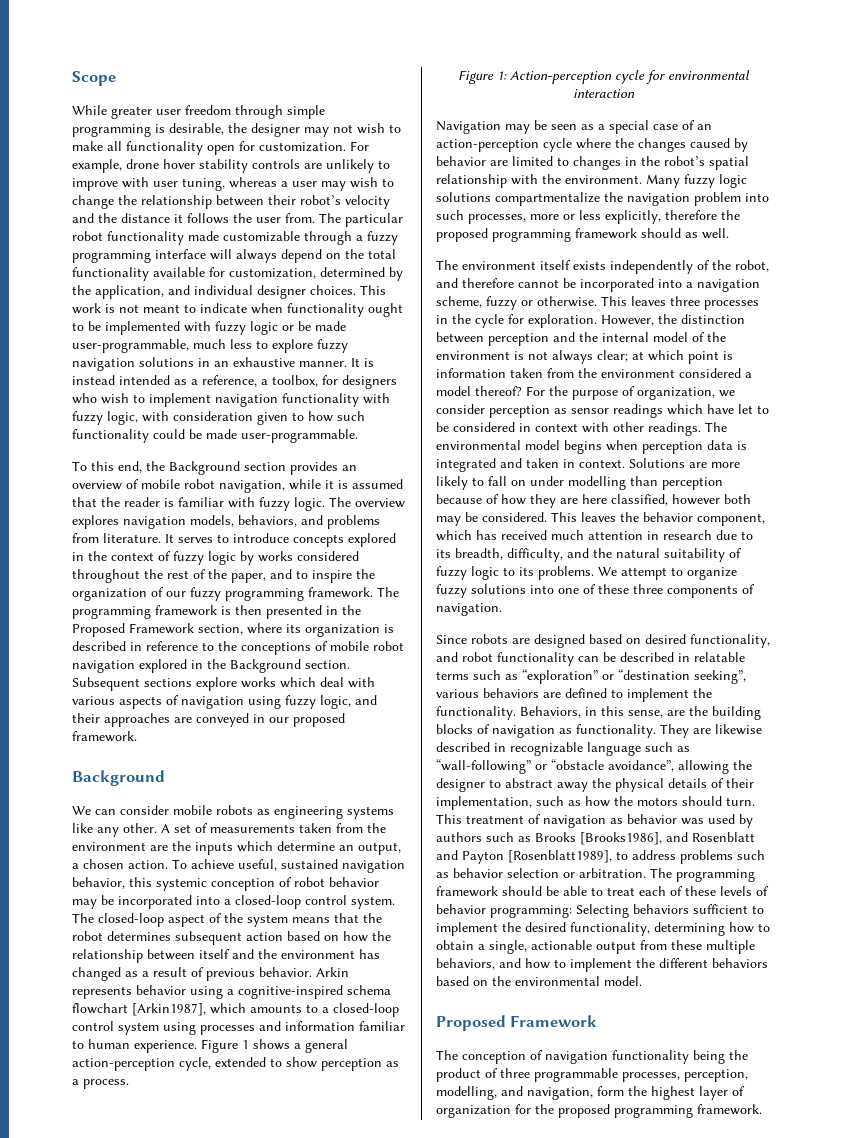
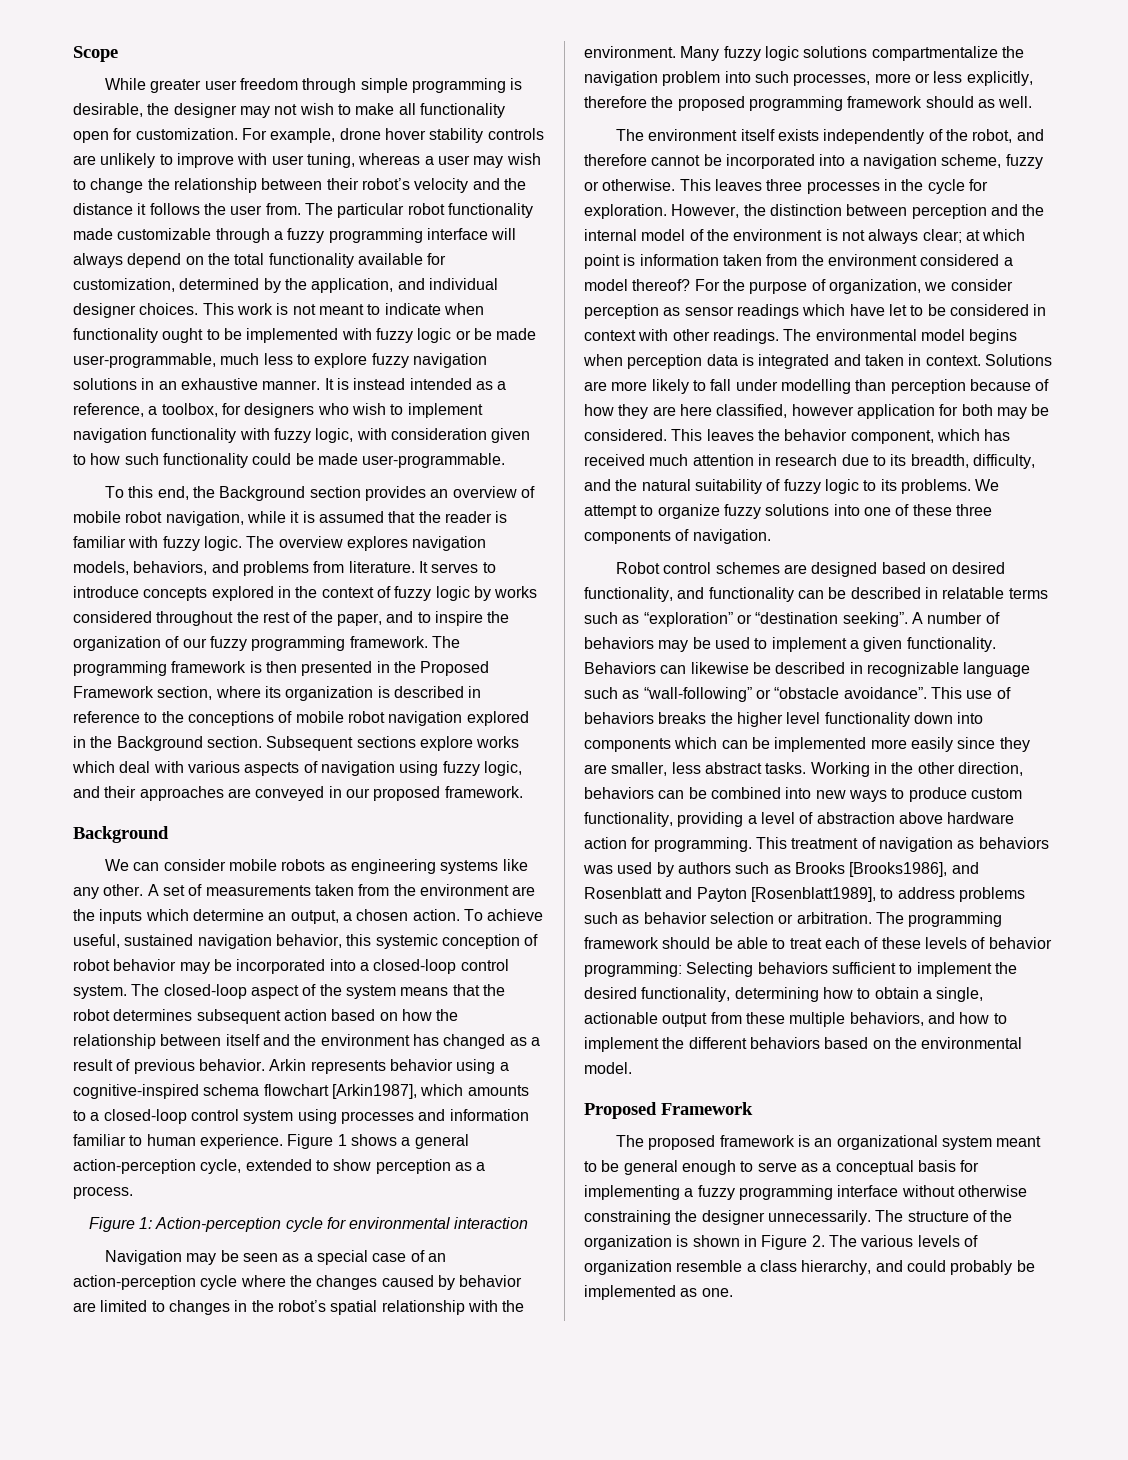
[511,480,526,486] on -> (732, 385) none
(720, 499) none -> [856,404,959,419] application for
[436,634,508,644] Since robots -> [616,562,780,574] Robot control schemes
[462,652,493,662] robot -> (705, 593) none
[694,670,746,684] [436,688,712,702] [436,706,761,720] [436,724,762,738] seeking”, various behaviors are defined to implement the functionality. Behaviors, in this sense, are the building blocks of navigation as functionality. They are likewise -> [842,612,1000,627] [584,637,996,652] [584,662,771,674] seeking”. A number of behaviors may be used to implement a given functionality. Behaviors can likewise be
[608,760,752,774] [436,778,754,792] [436,796,755,810] avoidance”, allowing the designer to abstract away the physical details of their implementation, such as how the motors should turn. -> [843,687,1011,699] [584,712,984,727] [584,737,1030,752] [584,762,1023,777] [584,787,1022,802] [584,812,1015,827] [584,837,752,852] avoidance”. This use of behaviors breaks the higher level functionality down into components which can be implemented more easily since they are smaller, less abstract tasks. Working in the other direction, behaviors can be combined into new ways to produce custom functionality, providing a level of abstraction above hardware action for programming.
[627,814,677,824] behavior -> [978,837,1049,849] behaviors
[462,1050,748,1064] [436,1068,748,1082] [436,1086,745,1100] [436,1104,762,1118] conception of navigation functionality being the product of three programmable processes, perception, modelling, and navigation, form the highest layer of organization for the proposed programming framework. -> [648,1135,1042,1150] [584,1160,980,1175] [584,1185,1027,1200] [584,1210,1013,1225] [584,1235,978,1250] [584,1260,1035,1275] [584,1285,733,1300] proposed framework is an organizational system meant to be general enough to serve as a conceptual basis for implementing a fuzzy programming interface without otherwise constraining the designer unnecessarily. The structure of the organization is shown in Figure 2. The various levels of organization resemble a class hierarchy, and could probably be implemented as one.

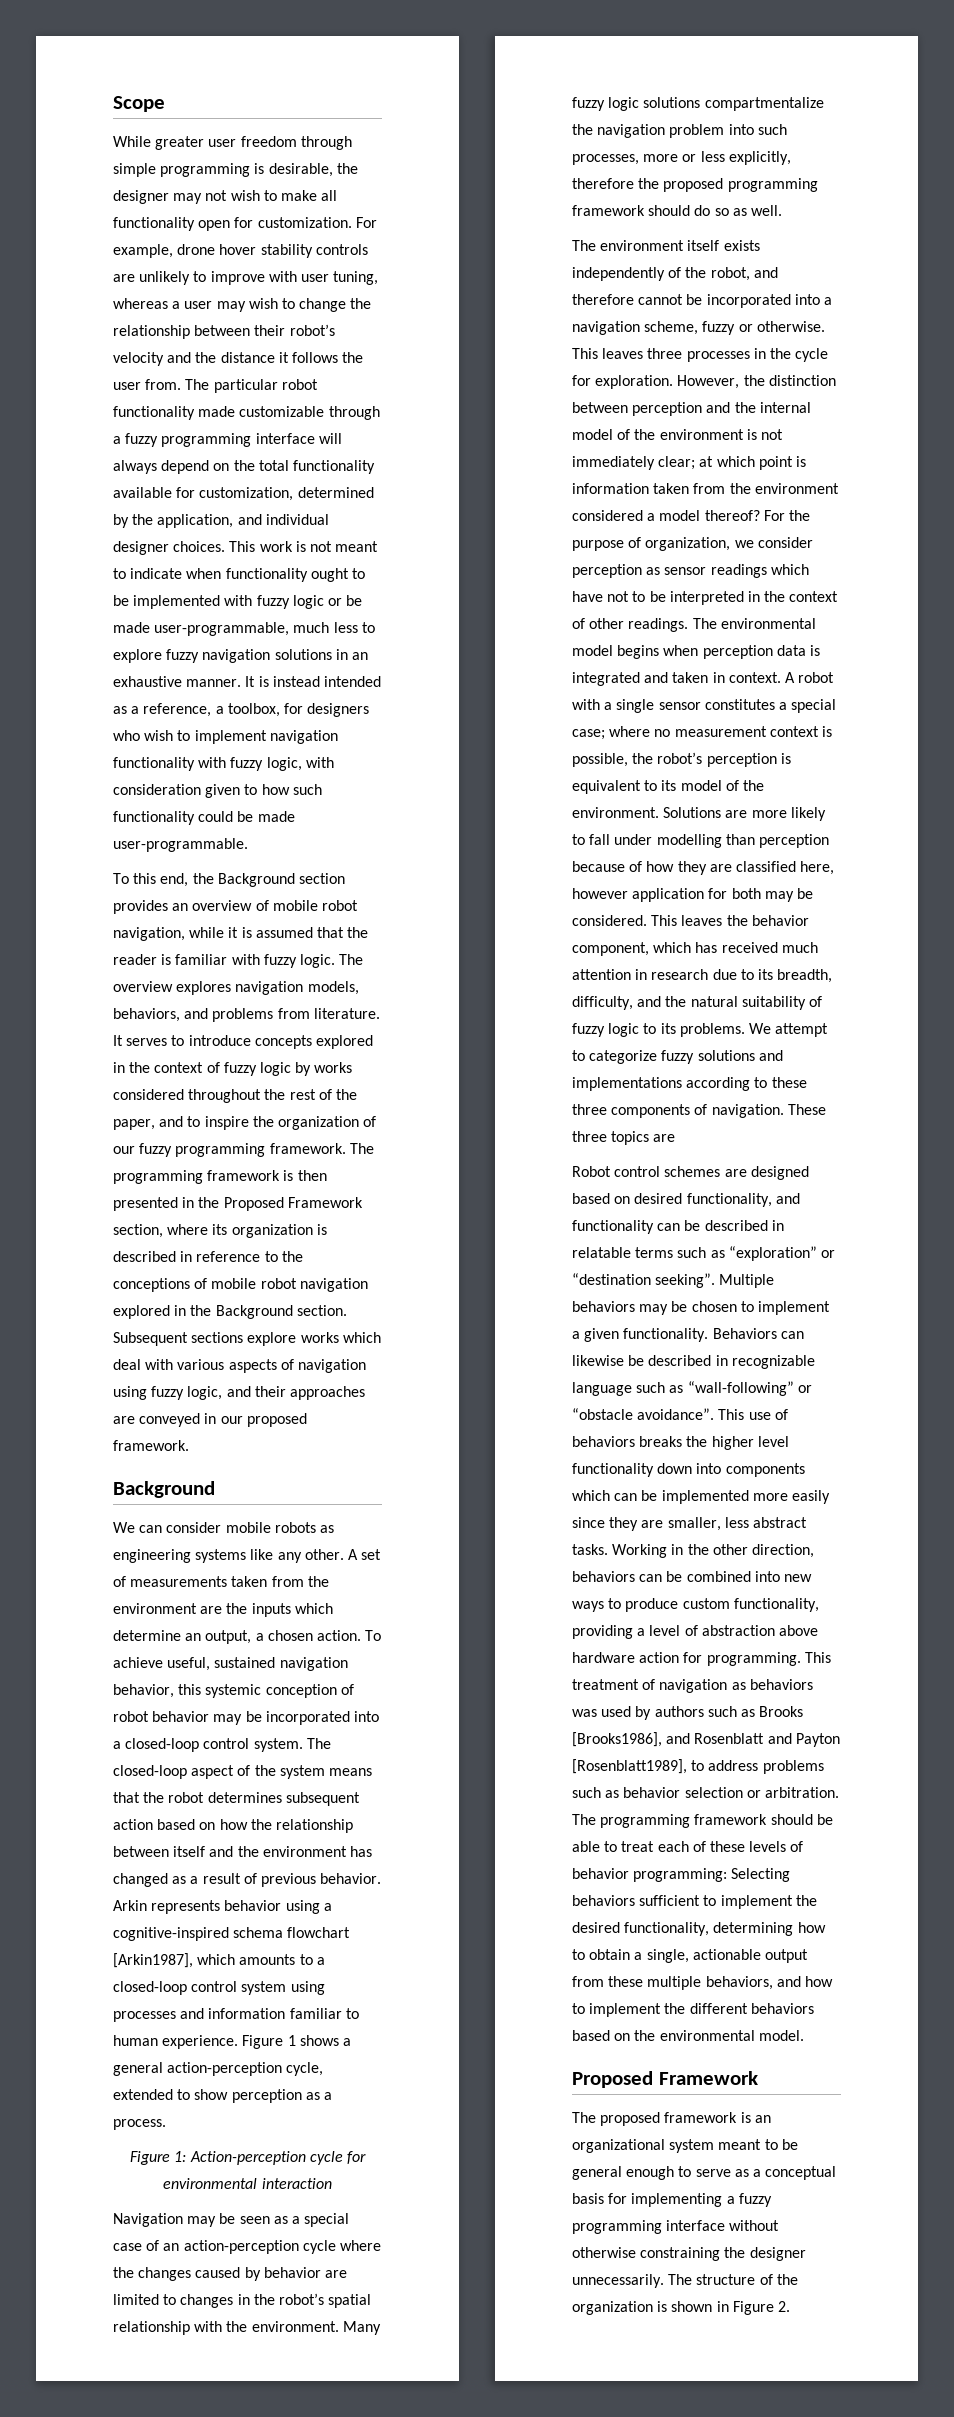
(974, 102) none -> [694,205,729,216] do so
[868,229,919,244] always -> [572,456,655,470] immediately
[888,304,1047,316] [584,329,669,341] let to be considered in context with -> [607,591,839,605] [572,618,585,629] not to be interpreted in the context of
(981, 360) none -> [784,672,835,683] [572,699,837,713] [572,726,832,740] [572,752,791,767] [572,780,764,794] [572,807,659,818] A robot with a single sensor constitutes a special case; where no measurement context is possible, the robot’s perception is equivalent to its model of the environment.
[679,404,788,418] here classified, -> [735,861,835,875] classified here,
[657,504,720,519] organize -> [589,1050,658,1064] categorize
[833,504,910,516] into one of -> [758,1050,783,1061] [572,1077,768,1091] and implementations according to
(771, 536) none -> [787,1104,826,1115] [572,1131,676,1145] These three topics are
[911,612,1000,624] A number of -> [719,1274,775,1288] Multiple
[714,637,750,649] used -> [691,1301,737,1312] chosen
[828,1235,978,1247] [584,1260,1035,1275] [584,1285,733,1300] The various levels of organization resemble a class hierarchy, and could probably be implemented as one. -> (790, 2306) none

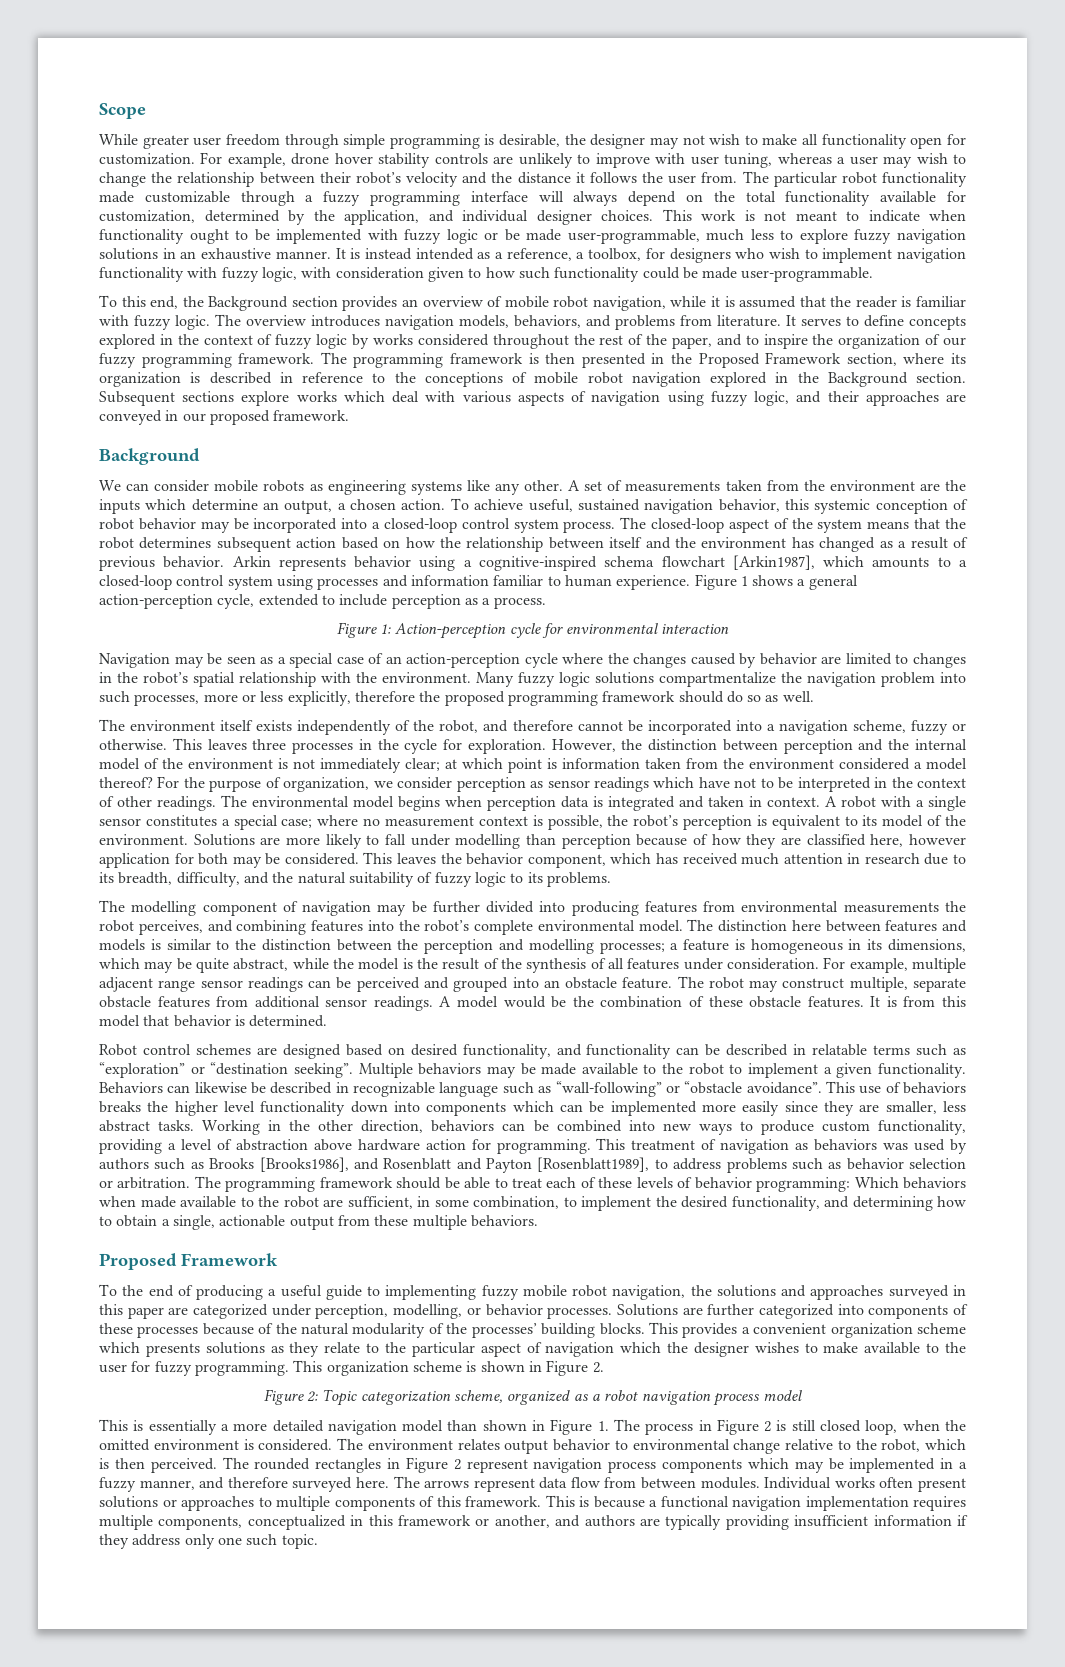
[176,981,232,995] explores -> [311,315,380,327] introduces
[188,1035,251,1046] introduce -> [864,315,904,327] define
[253,1738,303,1752] system. -> [513,519,616,533] system process.
[194,2089,229,2100] show -> [339,594,388,606] include
[748,1023,829,1037] [572,1050,783,1064] [572,1077,807,1091] [572,1104,826,1118] [572,1131,676,1145] We attempt to categorize fuzzy solutions and implementations according to these three components of navigation. These three topics are -> [99,900,966,916] [99,919,967,935] [99,939,967,954] [99,957,967,973] [99,976,967,992] [99,996,966,1011] [99,1015,328,1027] // The modelling component of navigation may be further divided into producing features from environmental measurements the robot perceives, and combining features into the robot’s complete environmental model. The distinction here between features and models is similar to the distinction between the perception and modelling processes; a feature is homogeneous in its dimensions, which may be quite abstract, while the model is the result of the synthesis of all features under consideration. For example, multiple adjacent range sensor readings can be perceived and grouped into an obstacle feature. The robot may construct multiple, separate obstacle features from additional sensor readings. A model would be the combination of these obstacle features. It is from this model that behavior is determined.
[691,1301,737,1312] chosen -> [541,1063,724,1075] made available to the robot
[731,1868,791,1882] [572,1895,701,1906] Selecting behaviors sufficient -> [854,1177,967,1189] [99,1196,559,1209] Which behaviors when made available to the robot are sufficient, in some combination,
(710, 1929) none -> [824,1196,849,1208] and
[705,1976,833,1990] [572,2003,814,2017] [572,2030,804,2041] [572,2071,758,2088] [572,2112,771,2126] [572,2139,798,2153] [572,2166,837,2180] [572,2193,772,2207] [572,2220,780,2234] [572,2247,806,2261] [572,2274,798,2288] [572,2301,653,2315] behaviors, and how to implement the different behaviors based on the environmental model. // Proposed Framework // The proposed framework is an organizational system meant to be general enough to serve as a conceptual basis for implementing a fuzzy programming interface without otherwise constraining the designer unnecessarily. The structure of the organization -> [470,1215,538,1227] [99,1253,278,1270] [99,1284,967,1300] [99,1304,968,1319] [99,1322,966,1338] [99,1342,967,1357] [99,1360,462,1376] behaviors. // Proposed Framework // To the end of producing a useful guide to implementing fuzzy mobile robot navigation, the solutions and approaches surveyed in this paper are categorized under perception, modelling, or behavior processes. Solutions are further categorized into components of these processes because of the natural modularity of the processes’ building blocks. This provides a convenient organization scheme which presents solutions as they relate to the particular aspect of navigation which the designer wishes to make available to the user for fuzzy programming. This organization scheme
(790, 2306) none -> [263,1389,803,1406] [99,1419,967,1435] [99,1438,966,1454] [99,1457,968,1473] [99,1476,966,1492] [99,1495,966,1511] [99,1515,968,1530] [99,1534,318,1549] // Figure 2: Topic categorization scheme, organized as a robot navigation process model // This is essentially a more detailed navigation model than shown in Figure 1. The process in Figure 2 is still closed loop, when the omitted environment is considered. The environment relates output behavior to environmental change relative to the robot, which is then perceived. The rounded rectangles in Figure 2 represent navigation process components which may be implemented in a fuzzy manner, and therefore surveyed here. The arrows represent data flow from between modules. Individual works often present solutions or approaches to multiple components of this framework. This is because a functional navigation implementation requires multiple components, conceptualized in this framework or another, and authors are typically providing insufficient information if they address only one such topic.

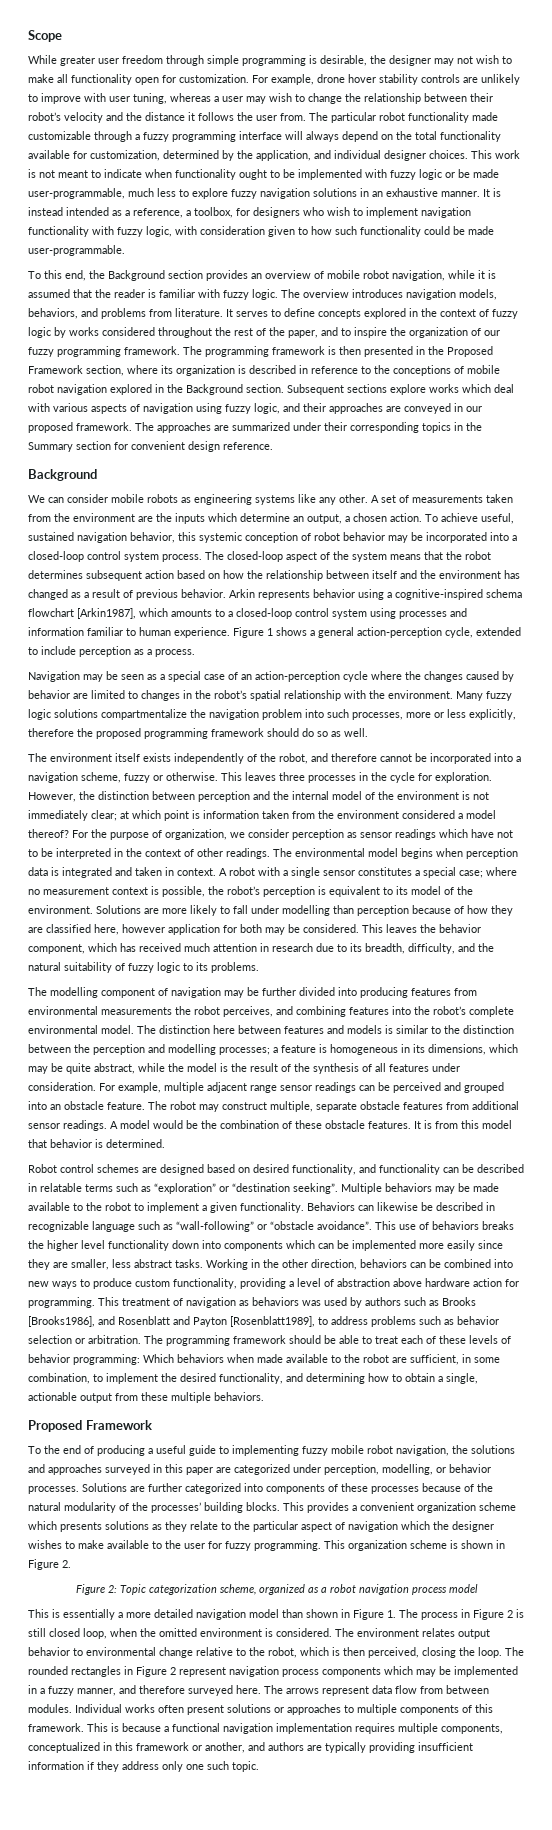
(350, 415) none -> [135,422,482,433] [28,441,273,452] The approaches are summarized under their corresponding topics in the Summary section for convenient design reference.
[336,622,730,639] // Figure 1: Action-perception cycle for environmental interaction -> (195, 653) none
[150,1458,217,1473] perceived. -> [368,1647,502,1658] perceived, closing the loop.

